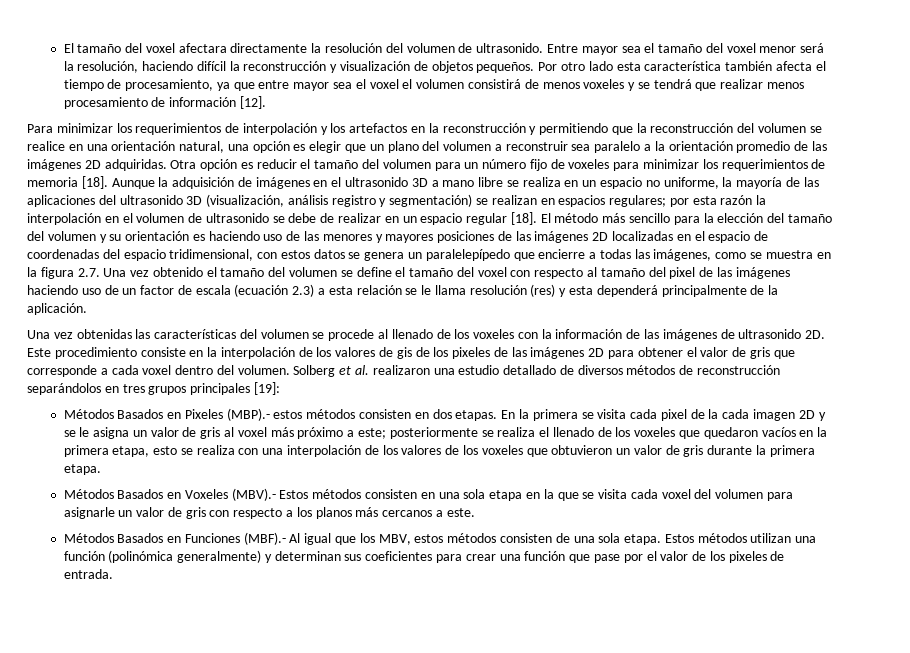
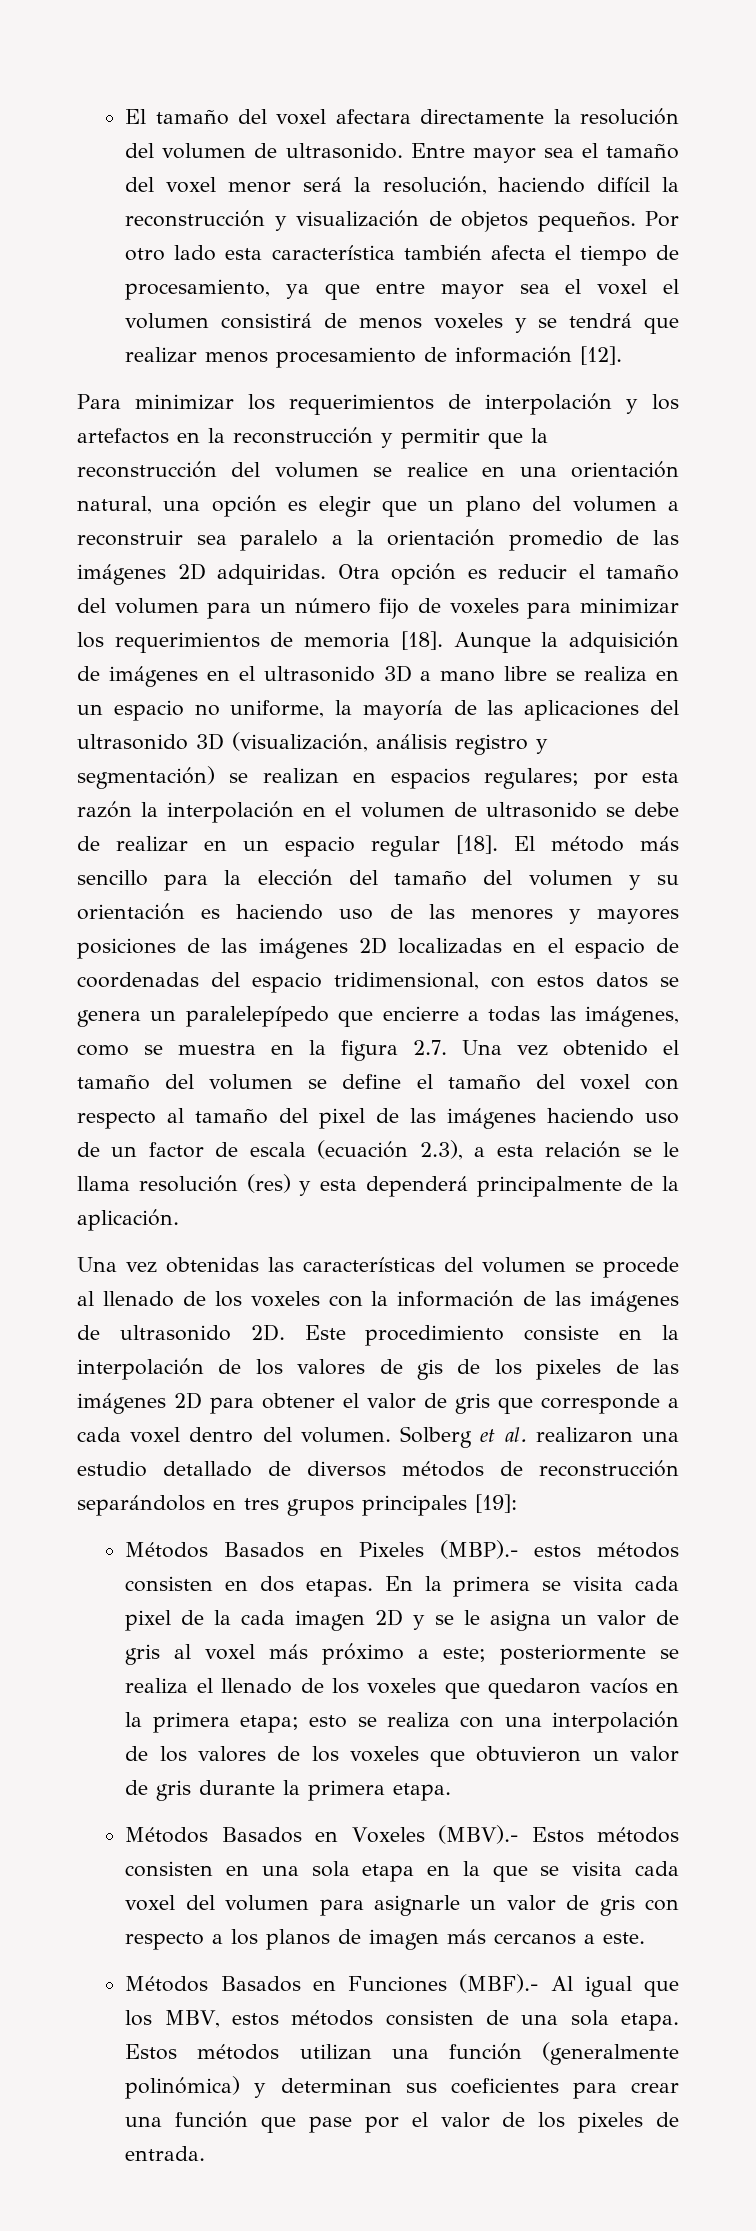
[539,123,609,135] permitiendo -> [401,428,480,449] permitir
[292,284,315,297] 2.3) -> [419,1140,463,1160] 2.3),
[112,446,150,457] etapa, -> [239,1715,299,1733] etapa;
(352, 513) none -> [338,1929,440,1950] de imagen
[108,550,262,563] (polinómica generalmente) -> [542,2042,680,2065] [125,2076,241,2099] (generalmente polinómica)

